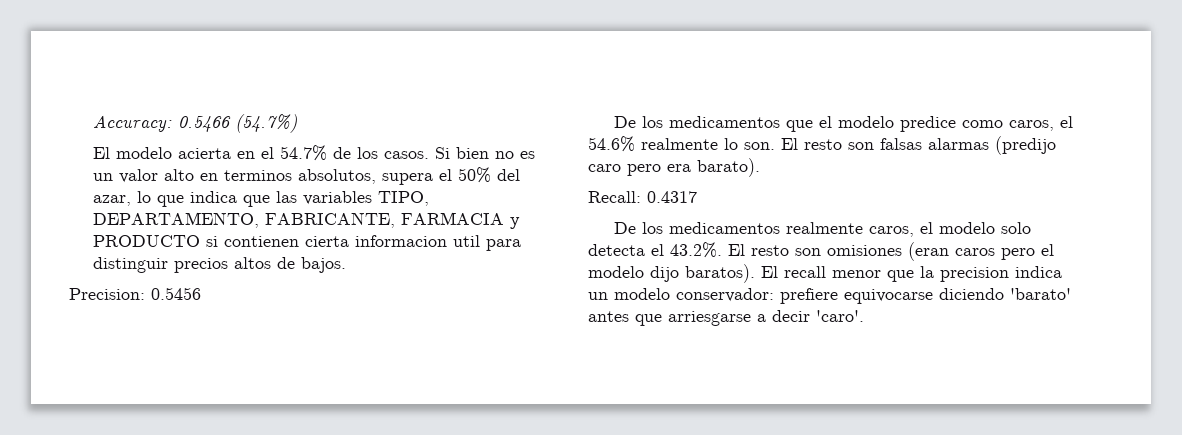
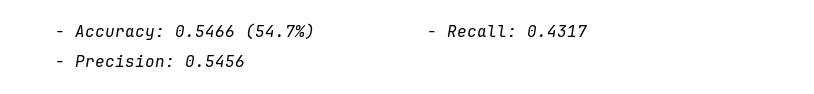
(93, 123) none -> [54,30,65,37] -
[93,145,536,161] [93,167,521,185] [93,191,430,207] [93,212,521,229] [93,235,522,251] [93,257,347,273] [69,287,201,300] [613,116,1073,132] [588,136,1056,155] [588,158,760,177] [588,191,697,203] [613,222,1031,237] [588,242,1054,261] [588,264,1062,283] [588,288,1071,304] [588,310,864,326] El modelo acierta en el 54.7% de los casos. Si bien no es un valor alto en terminos absolutos, supera el 50% del azar, lo que indica que las variables TIPO, DEPARTAMENTO, FABRICANTE, FARMACIA y PRODUCTO si contienen cierta informacion util para distinguir precios altos de bajos. // Precision: 0.5456 // De los medicamentos que el modelo predice como caros, el 54.6% realmente lo son. El resto son falsas alarmas (predijo caro pero era barato). // Recall: 0.4317 // De los medicamentos realmente caros, el modelo solo detecta el 43.2%. El resto son omisiones (eran caros pero el modelo dijo baratos). El recall menor que la precision indica un modelo conservador: prefiere equivocarse diciendo 'barato' antes que arriesgarse a decir 'caro'. -> [54,54,245,67] [426,25,587,37] - Precision: 0.5456 // - Recall: 0.4317

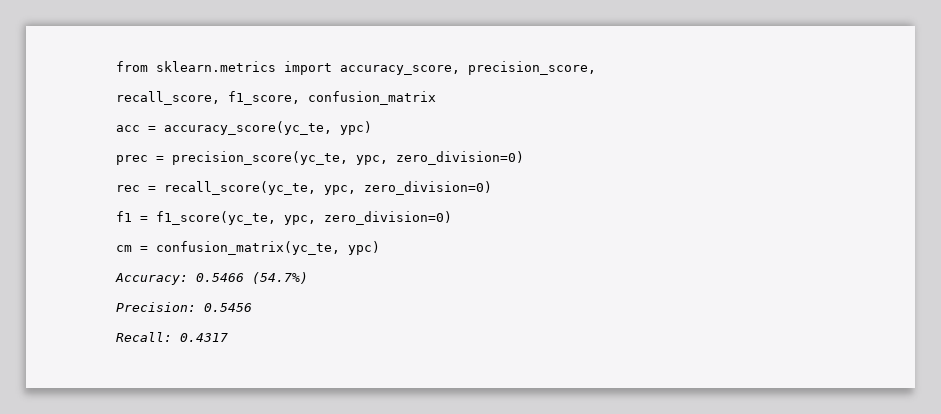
[54,30,65,37] - -> [116,61,597,75] [116,91,437,105] [116,121,373,135] [116,151,525,165] [116,181,493,195] [116,211,453,225] [116,241,381,255] from sklearn.metrics import accuracy_score, precision_score, // recall_score, f1_score, confusion_matrix // acc = accuracy_score(yc_te, ypc) // prec = precision_score(yc_te, ypc, zero_division=0) // rec = recall_score(yc_te, ypc, zero_division=0) // f1 = f1_score(yc_te, ypc, zero_division=0) // cm = confusion_matrix(yc_te, ypc) //
[54,60,65,67] - -> (309, 278) none
[426,30,437,37] - -> (253, 307) none

